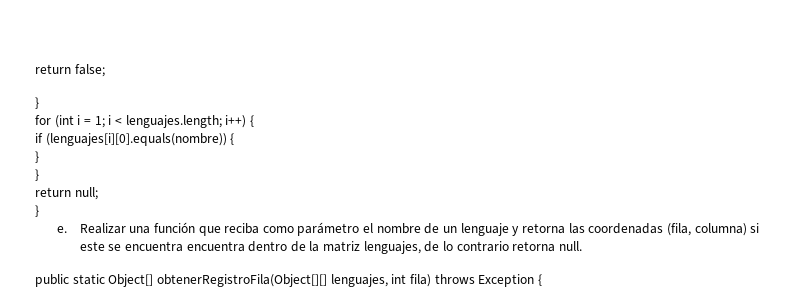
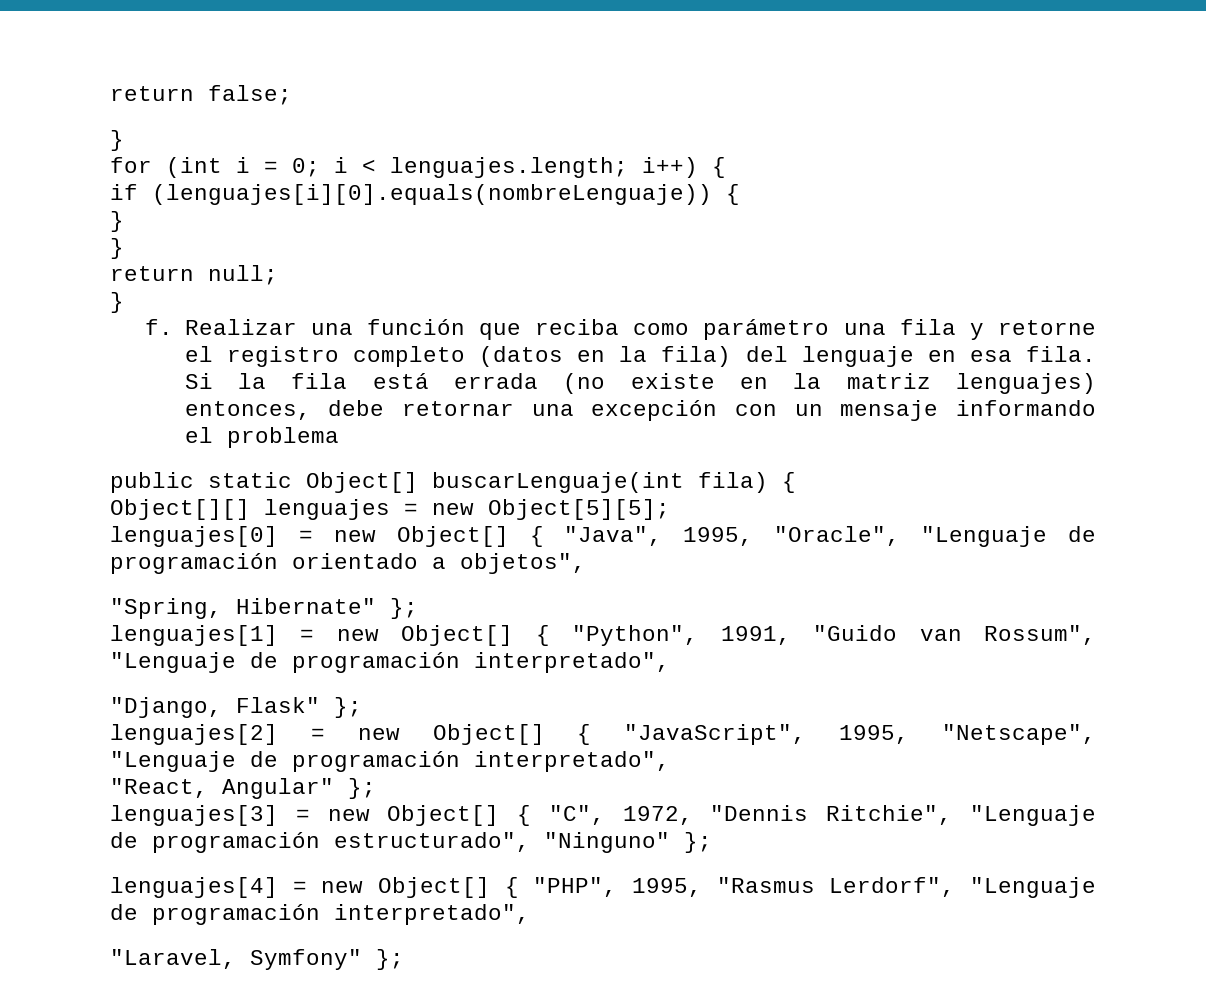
[94,116,105,128] 1; -> [292,158,320,177] 0;
[45,133,227,146] (lenguajes[i][0].equals(nombre)) -> [152,184,712,205] (lenguajes[i][0].equals(nombreLenguaje))
[57,226,68,233] e. -> [145,319,174,335] f.
[363,223,760,236] [79,241,582,254] [35,274,542,287] el nombre de un lenguaje y retorna las coordenadas (fila, columna) si este se encuentra encuentra dentro de la matriz lenguajes, de lo contrario retorna null. // public static Object[] obtenerRegistroFila(Object[][] lenguajes, int fila) throws Exception { -> [843,319,1096,340] [184,346,1097,367] [184,373,1096,394] [184,400,1096,421] [184,427,339,448] [110,472,796,493] [110,499,670,520] [110,526,1097,547] [110,553,586,574] [110,598,418,619] [110,625,1096,646] [110,652,670,673] [110,697,362,718] [110,724,1096,745] [110,751,670,772] [110,778,376,799] [110,805,1096,826] [110,832,712,853] [110,877,1096,898] [110,904,530,925] [110,949,404,970] una fila y retorne el registro completo (datos en la fila) del lenguaje en esa fila. Si la fila está errada (no existe en la matriz lenguajes) entonces, debe retornar una excepción con un mensaje informando el problema // public static Object[] buscarLenguaje(int fila) { // Object[][] lenguajes = new Object[5][5]; // lenguajes[0] = new Object[] { "Java", 1995, "Oracle", "Lenguaje de programación orientado a objetos", // "Spring, Hibernate" }; // lenguajes[1] = new Object[] { "Python", 1991, "Guido van Rossum", "Lenguaje de programación interpretado", // "Django, Flask" }; // lenguajes[2] = new Object[] { "JavaScript", 1995, "Netscape", "Lenguaje de programación interpretado", // "React, Angular" }; // lenguajes[3] = new Object[] { "C", 1972, "Dennis Ritchie", "Lenguaje de programación estructurado", "Ninguno" }; // lenguajes[4] = new Object[] { "PHP", 1995, "Rasmus Lerdorf", "Lenguaje de programación interpretado", // "Laravel, Symfony" };

